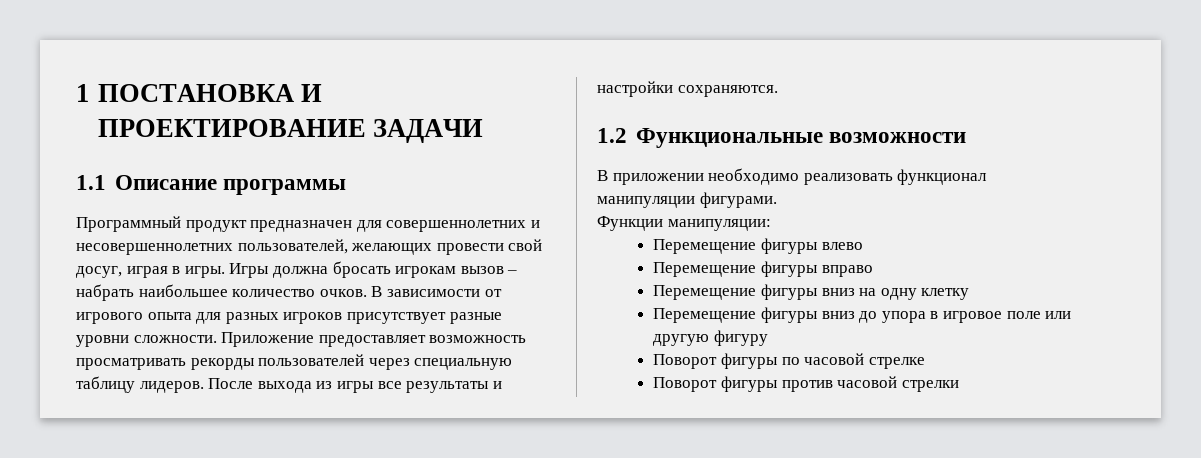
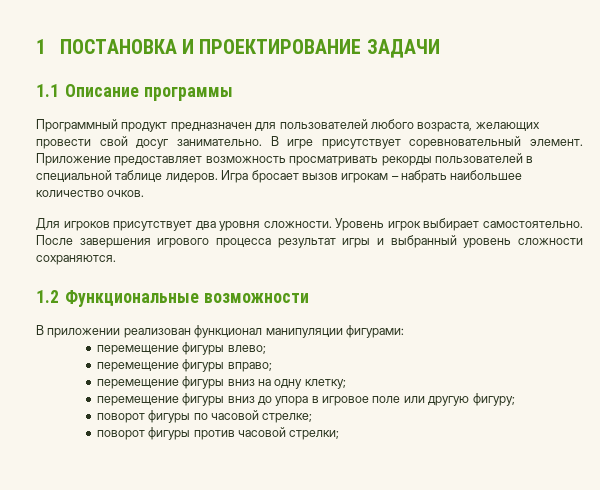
[386,220,540,232] [76,239,543,255] [76,261,518,278] [76,284,502,301] [76,312,502,324] [76,335,217,347] совершеннолетних и несовершеннолетних пользователей, желающих провести свой досуг, играя в игры. Игры должна бросать игрокам вызов – набрать наибольшее количество очков. В зависимости от игрового опыта для разных игроков присутствует разные уровни сложности. -> [279,119,540,132] [36,136,583,149] пользователей любого возраста, желающих провести свой досуг занимательно. В игре присутствует соревновательный элемент.
[368,358,513,370] [76,376,502,393] [597,81,673,97] через специальную таблицу лидеров. После выхода из игры все результаты и настройки -> [526,156,534,163] [36,170,523,183] [36,190,145,197] [36,218,583,231] [36,235,583,248] в специальной таблице лидеров. Игра бросает вызов игрокам – набрать наибольшее количество очков. // Для игроков присутствует два уровня сложности. Уровень игрок выбирает самостоятельно. После завершения игрового процесса результат игры и выбранный уровень сложности
[708,168,988,185] [597,192,777,208] [597,216,771,231] [653,238,863,254] [653,261,873,277] [653,285,757,300] необходимо реализовать функционал манипуляции фигурами. // Функции манипуляции: // Перемещение фигуры влево // Перемещение фигуры вправо // Перемещение -> [123,325,404,338] [96,342,266,355] [96,359,272,372] [96,379,179,389] реализован функционал манипуляции фигурами: // перемещение фигуры влево; // перемещение фигуры вправо; // перемещение
[921,288,970,300] [653,308,757,323] клетку // Перемещение -> [304,379,346,389] [96,396,179,406] клетку; // перемещение
[714,330,769,346] [653,354,718,369] фигуру // Поворот -> [472,393,515,406] [96,413,145,423] фигуру; // поворот
[868,357,925,369] [653,377,718,392] стрелке // Поворот -> [262,413,313,423] [96,430,145,440] стрелке; // поворот
[901,380,959,392] стрелки -> [289,430,340,440] стрелки;

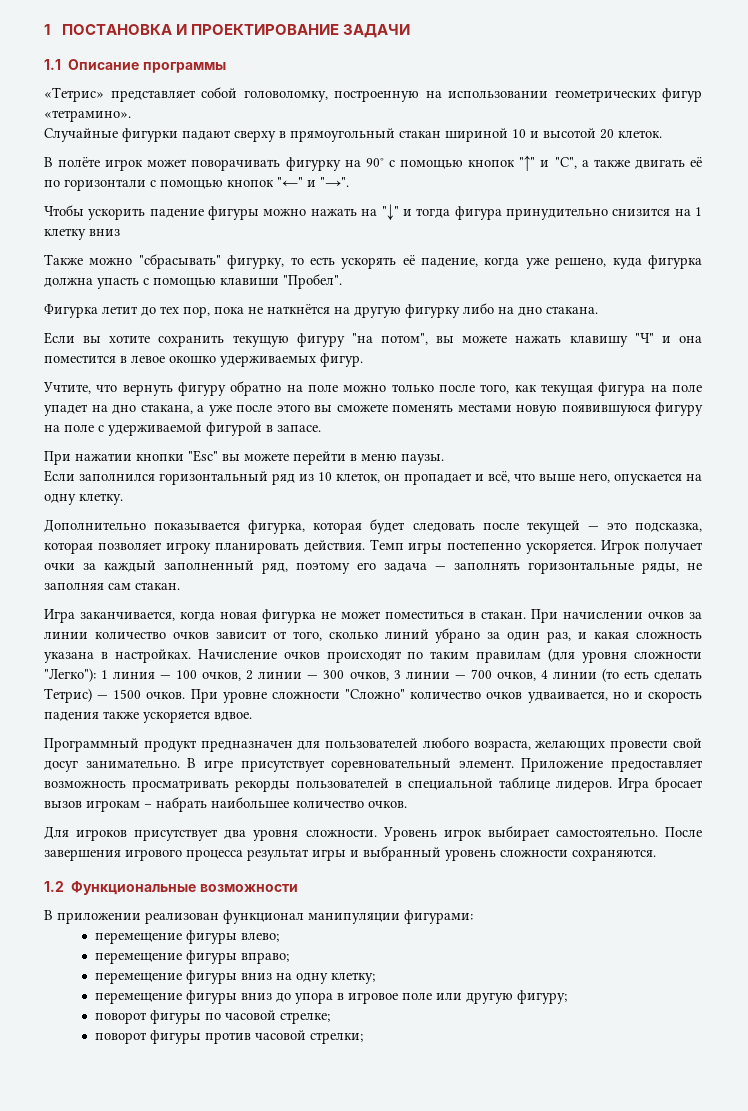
(233, 94) none -> [44,87,702,102] [44,110,131,122] [44,128,662,142] [44,155,703,171] [44,177,349,191] [44,204,702,220] [44,228,120,240] [44,254,702,269] [44,274,342,289] [44,303,598,318] [44,332,702,347] [44,353,363,367] [43,381,703,396] [44,402,703,416] [44,422,321,436] [44,450,444,465] [44,470,702,485] [44,493,123,505] [44,519,703,534] [44,539,703,554] [44,560,702,574] [44,582,180,590] [44,609,702,623] [44,628,703,643] [44,648,702,663] [44,668,702,682] [44,688,702,703] [44,711,252,723] // «Тетрис» представляет собой головоломку, построенную на использовании геометрических фигур «тетрамино». // Случайные фигурки падают сверху в прямоугольный стакан шириной 10 и высотой 20 клеток. // В полёте игрок может поворачивать фигурку на 90° с помощью кнопок "↑" и "С", а также двигать её по горизонтали с помощью кнопок "←" и "→". // Чтобы ускорить падение фигуры можно нажать на "↓" и тогда фигура принудительно снизится на 1 клетку вниз // Также можно "сбрасывать" фигурку, то есть ускорять её падение, когда уже решено, куда фигурка должна упасть с помощью клавиши "Пробел". // Фигурка летит до тех пор, пока не наткнётся на другую фигурку либо на дно стакана. // Если вы хотите сохранить текущую фигуру "на потом", вы можете нажать клавишу "Ч" и она поместится в левое окошко удерживаемых фигур. // Учтите, что вернуть фигуру обратно на поле можно только после того, как текущая фигура на поле упадет на дно стакана, а уже после этого вы сможете поменять местами новую появившуюся фигуру на поле с удерживаемой фигурой в запасе. // При нажатии кнопки "Esc" вы можете перейти в меню паузы. // Если заполнился горизонтальный ряд из 10 клеток, он пропадает и всё, что выше него, опускается на одну клетку. // Дополнительно показывается фигурка, которая будет следовать после текущей — это подсказка, которая позволяет игроку планировать действия. Темп игры постепенно ускоряется. Игрок получает очки за каждый заполненный ряд, поэтому его задача — заполнять горизонтальные ряды, не заполняя сам стакан. // Игра заканчивается, когда новая фигурка не может поместиться в стакан. При начислении очков за линии количество очков зависит от того, сколько линий убрано за один раз, и какая сложность указана в настройках. Начисление очков происходят по таким правилам (для уровня сложности "Легко"): 1 линия — 100 очков, 2 линии — 300 очков, 3 линии — 700 очков, 4 линии (то есть сделать Тетрис) — 1500 очков. При уровне сложности "Сложно" количество очков удваивается, но и скорость падения также ускоряется вдвое.

